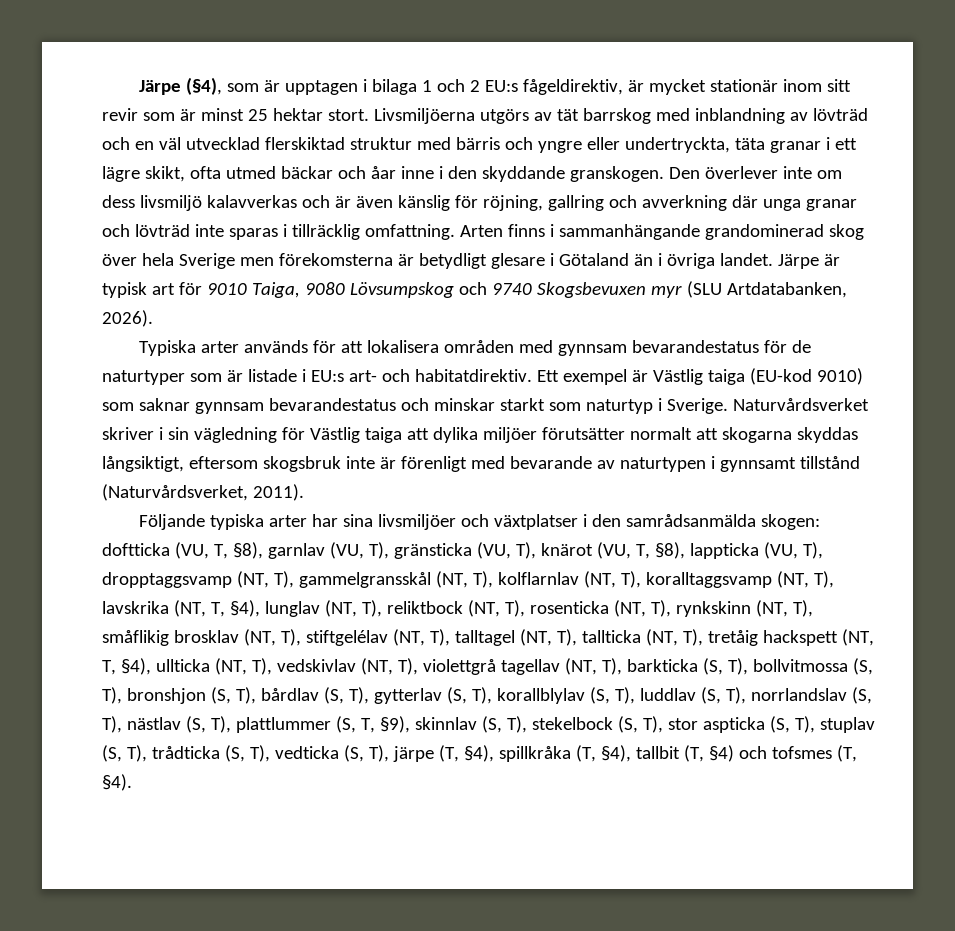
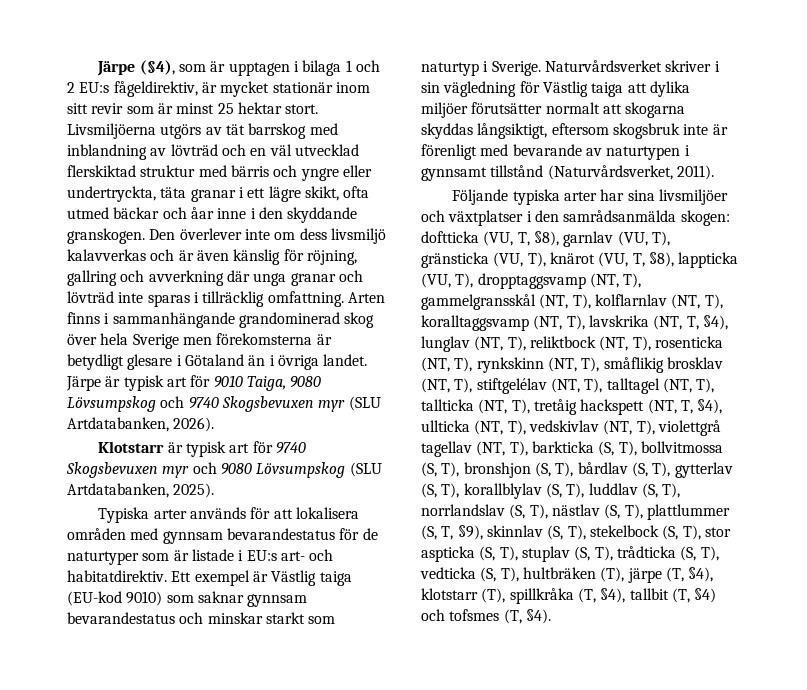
(153, 318) none -> [98,441,306,457] [66,462,382,478] [67,483,215,498] // Klotstarr är typisk art för 9740 Skogsbevuxen myr och 9080 Lövsumpskog (SLU Artdatabanken, 2025).
(389, 753) none -> [522,567,625,582] hultbräken (T),
(494, 753) none -> [421,588,506,603] klotstarr (T),

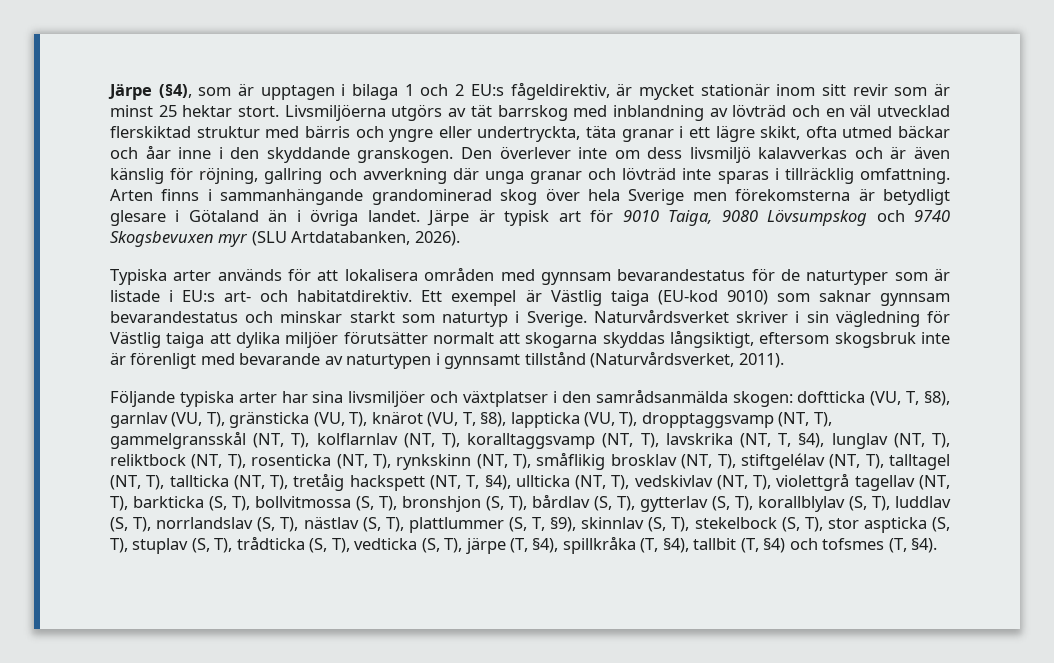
[98,441,306,457] [66,462,382,478] [67,483,215,498] // Klotstarr är typisk art för 9740 Skogsbevuxen myr och 9080 Lövsumpskog (SLU Artdatabanken, 2025). -> (460, 238) none
[522,567,625,582] hultbräken (T), -> (463, 545) none
[421,588,506,603] klotstarr (T), -> (559, 545) none

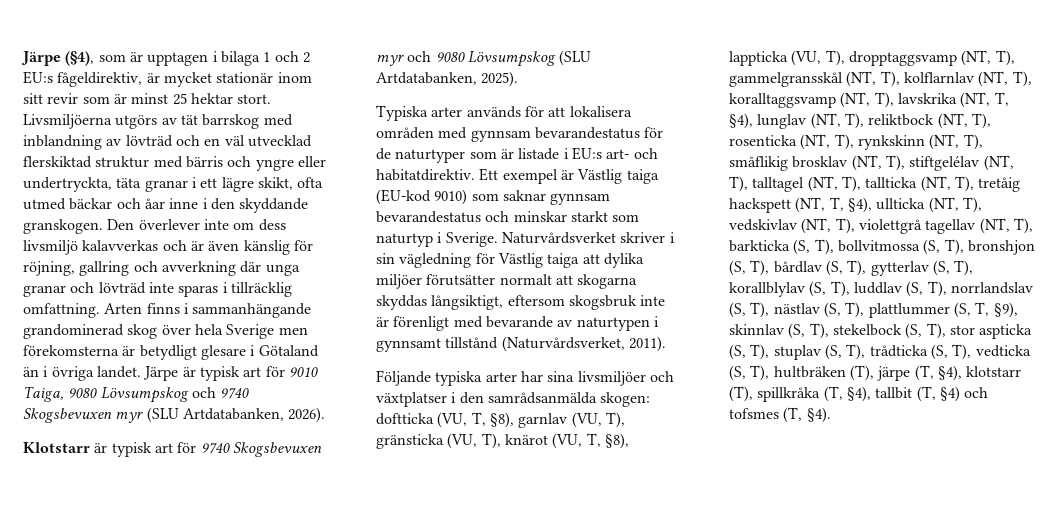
(460, 238) none -> [23,442,322,457] [376,50,592,67] [376,71,519,87] // Klotstarr är typisk art för 9740 Skogsbevuxen myr och 9080 Lövsumpskog (SLU Artdatabanken, 2025).
(463, 545) none -> [773,365,874,381] hultbräken (T),
(559, 545) none -> [966,366,1022,377] [729,386,753,402] klotstarr (T),

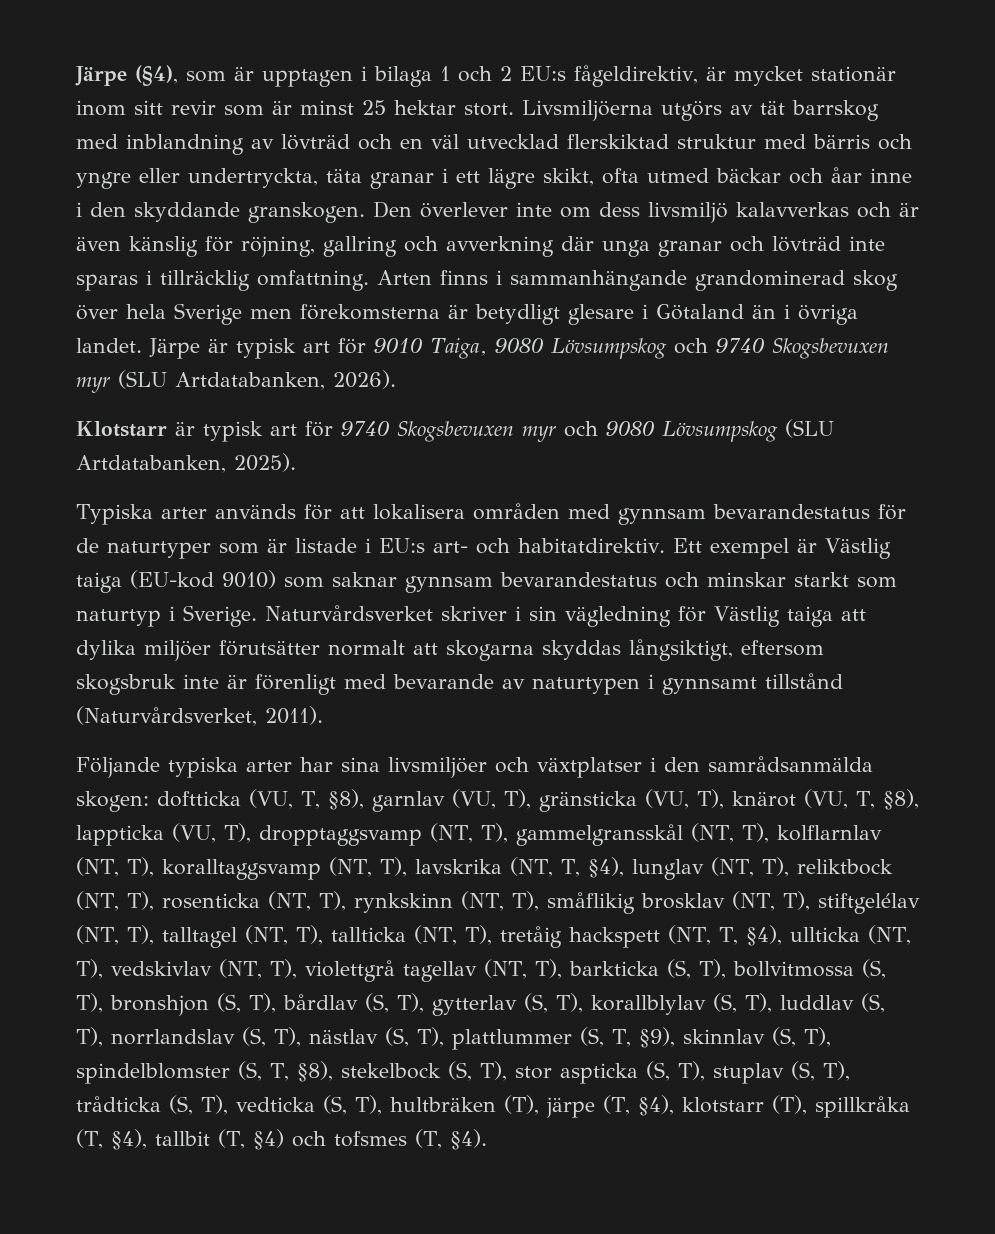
(829, 331) none -> [76,1061,333,1084] spindelblomster (S, T, §8),

